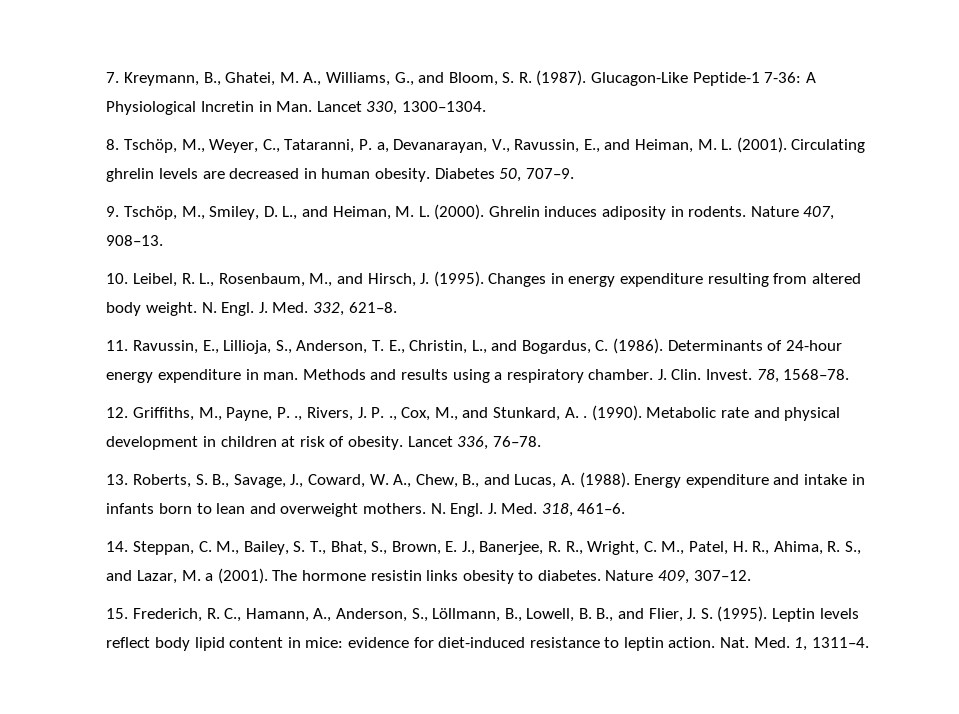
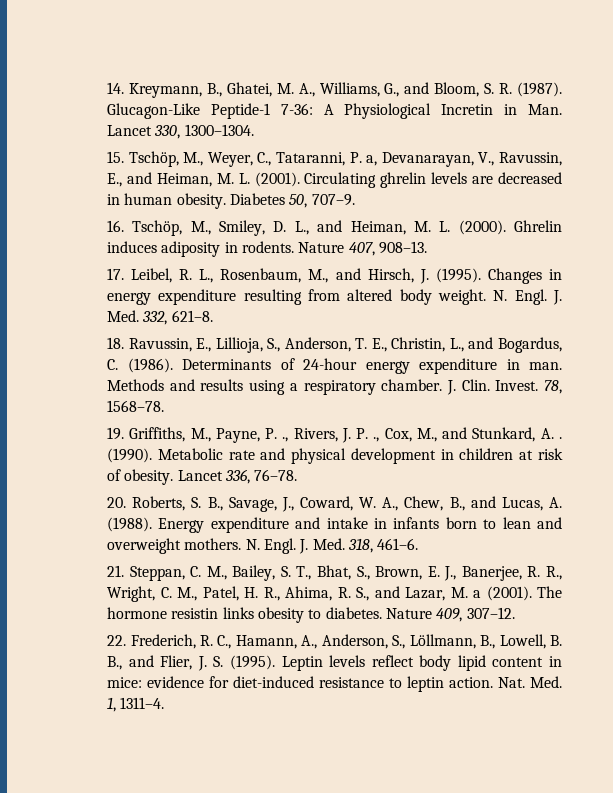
[106,72,120,83] 7. -> [107,82,125,94] 14.
[106,139,120,150] 8. -> [107,151,125,163] 15.
[106,206,120,217] 9. -> [107,220,125,232] 16.
[106,273,129,284] 10. -> [107,268,125,280] 17.
[106,340,129,351] 11. -> [107,337,125,349] 18.
[106,407,129,418] 12. -> [107,427,125,440] 19.
[106,474,129,485] 13. -> [107,497,127,508] 20.
[106,541,129,552] 14. -> [107,565,125,577] 21.
[106,608,129,619] 15. -> [107,635,127,646] 22.

